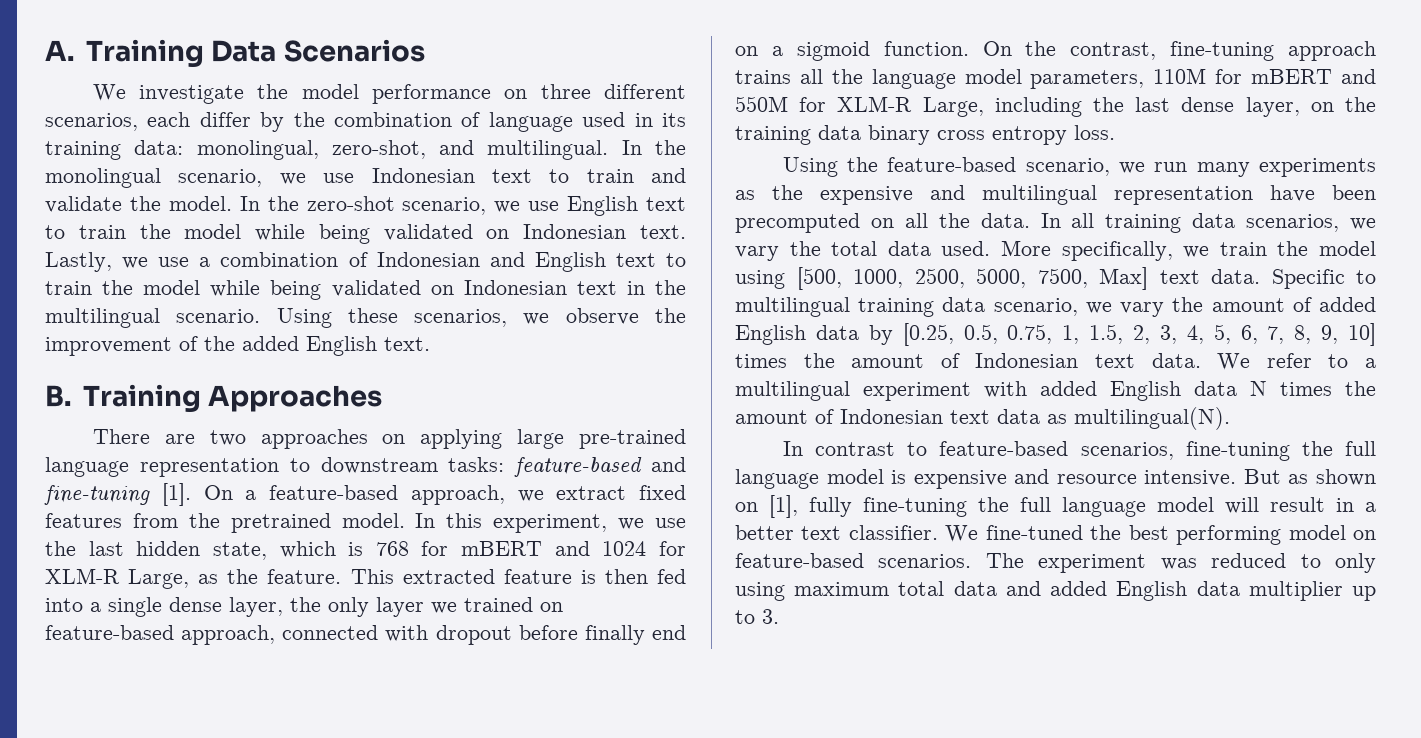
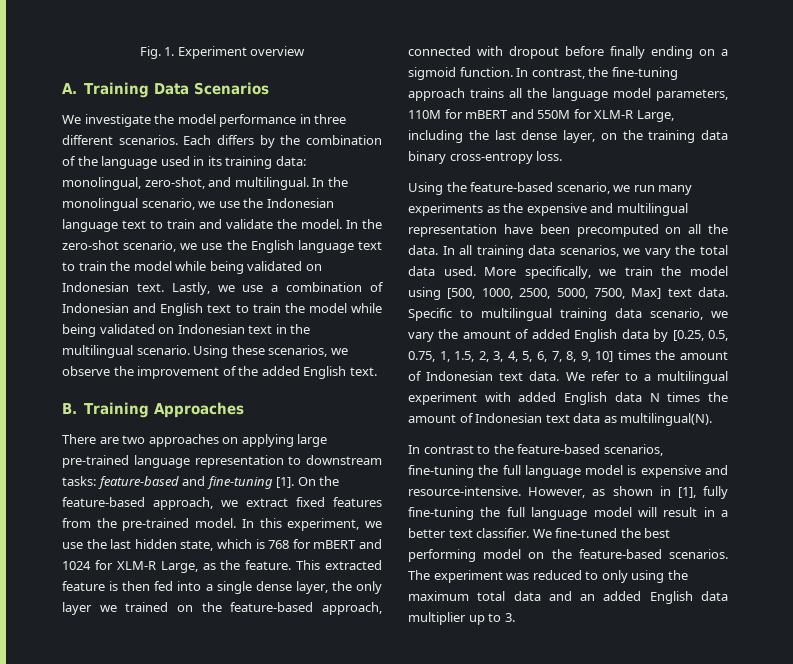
(45, 50) none -> [139,46,306,59] Fig. 1. Experiment overview //
[504,89,528,99] on -> [299,114,311,124] in
[45,112,251,131] scenarios, each differ -> [118,135,254,145] scenarios. Each differs
(481, 119) none -> [77,156,98,166] the
[371,168,475,183] Indonesian -> [243,198,334,208] [62,219,118,232] the Indonesian language
[567,196,639,216] English -> [226,240,354,253] the English language
[245,490,257,500] a -> [319,476,340,486] the
[230,513,331,533] pretrained -> [122,518,190,531] pre-trained
(563, 607) none -> [201,602,222,612] the
[652,625,686,640] end -> [651,46,693,59] ending
[982,41,1157,60] On the contrast, -> [516,67,609,79] In contrast, the
[937,126,1067,145] cross entropy -> [449,152,533,164] cross-entropy
(928, 449) none -> [493,444,514,454] the
[1056,469,1281,486] resource intensive. But -> [408,486,586,498] resource-intensive. However,
[735,502,758,512] on -> [659,486,671,496] in
(1376, 535) none -> [551,549,572,559] the
(785, 591) none -> [667,570,688,580] the
(1041, 588) none -> [580,594,596,601] an

